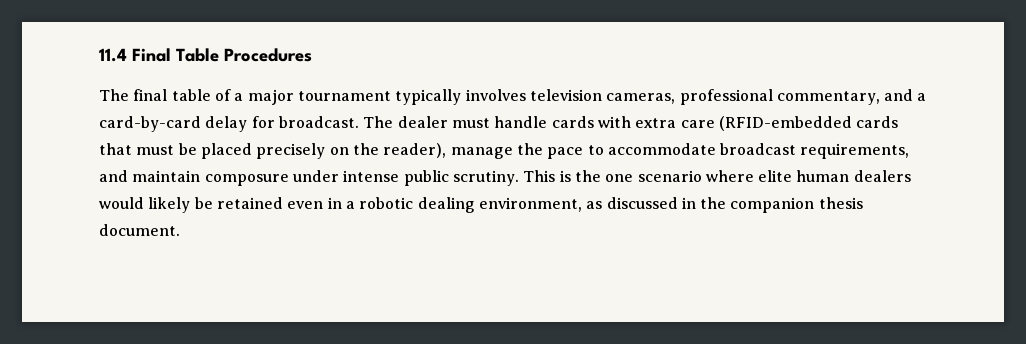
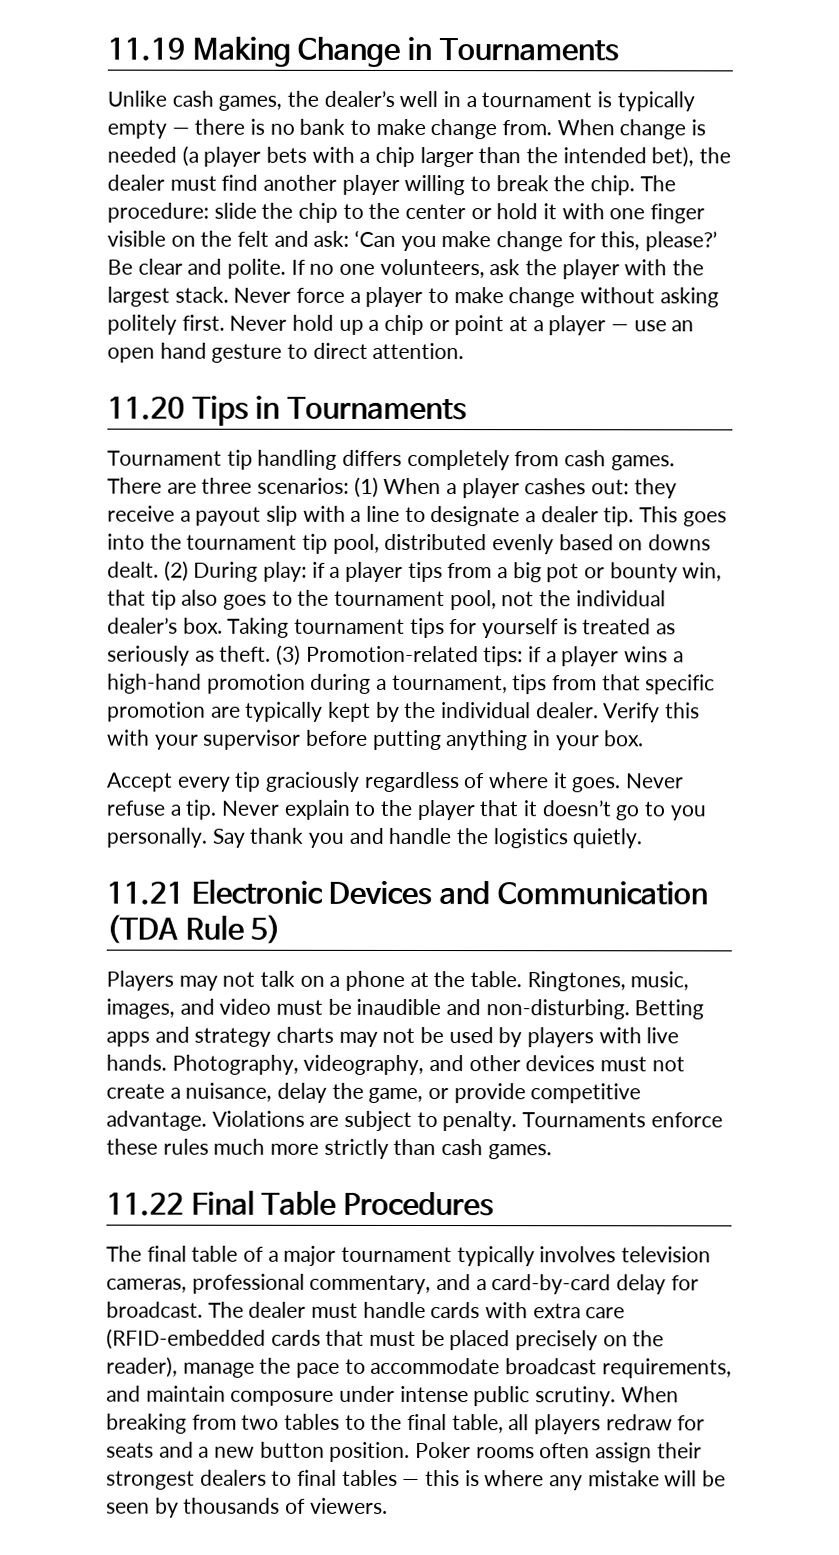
[99,48,127,62] 11.4 -> [107,36,619,67] [107,90,695,112] [107,118,707,140] [107,145,732,168] [107,174,676,196] [107,202,706,224] [107,229,718,252] [107,258,705,280] [107,286,719,308] [107,314,695,336] [107,342,465,363] [107,395,468,426] [107,449,675,471] [107,476,677,499] [107,505,727,527] [107,533,712,555] [107,560,723,583] [107,589,666,611] [107,617,677,639] [107,644,684,667] [107,673,716,695] [107,701,701,723] [107,729,645,751] [106,771,685,793] [106,799,706,821] [106,827,643,849] [106,878,708,906] [106,914,282,944] [106,970,690,992] [106,998,705,1020] [106,1026,680,1048] [106,1054,685,1076] [106,1082,642,1104] [106,1110,723,1132] [106,1138,552,1160] [106,1192,184,1216] 11.19 Making Change in Tournaments // Unlike cash games, the dealer’s well in a tournament is typically empty — there is no bank to make change from. When change is needed (a player bets with a chip larger than the intended bet), the dealer must find another player willing to break the chip. The procedure: slide the chip to the center or hold it with one finger visible on the felt and ask: ‘Can you make change for this, please?’ Be clear and polite. If no one volunteers, ask the player with the largest stack. Never force a player to make change without asking politely first. Never hold up a chip or point at a player — use an open hand gesture to direct attention. // 11.20 Tips in Tournaments // Tournament tip handling differs completely from cash games. There are three scenarios: (1) When a player cashes out: they receive a payout slip with a line to designate a dealer tip. This goes into the tournament tip pool, distributed evenly based on downs dealt. (2) During play: if a player tips from a big pot or bounty win, that tip also goes to the tournament pool, not the individual dealer’s box. Taking tournament tips for yourself is treated as seriously as theft. (3) Promotion-related tips: if a player wins a high-hand promotion during a tournament, tips from that specific promotion are typically kept by the individual dealer. Verify this with your supervisor before putting anything in your box. // Accept every tip graciously regardless of where it goes. Never refuse a tip. Never explain to the player that it doesn’t go to you personally. Say thank you and handle the logistics quietly. // 11.21 Electronic Devices and Communication (TDA Rule 5) // Players may not talk on a phone at the table. Ringtones, music, images, and video must be inaudible and non-disturbing. Betting apps and strategy charts may not be used by players with live hands. Photography, videography, and other devices must not create a nuisance, delay the game, or provide competitive advantage. Violations are subject to penalty. Tournaments enforce these rules much more strictly than cash games. // 11.22
[523,170,911,182] [99,197,863,213] [99,224,180,236] This is the one scenario where elite human dealers would likely be retained even in a robotic dealing environment, as discussed in the companion thesis document. -> [620,1386,679,1403] [106,1413,706,1435] [106,1441,702,1463] [106,1469,727,1491] [106,1497,388,1518] When breaking from two tables to the final table, all players redraw for seats and a new button position. Poker rooms often assign their strongest dealers to final tables — this is where any mistake will be seen by thousands of viewers.

